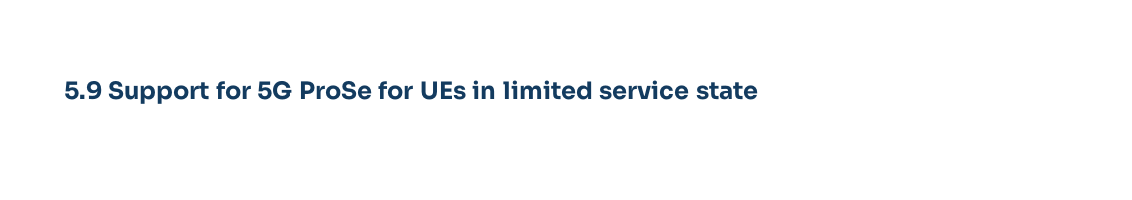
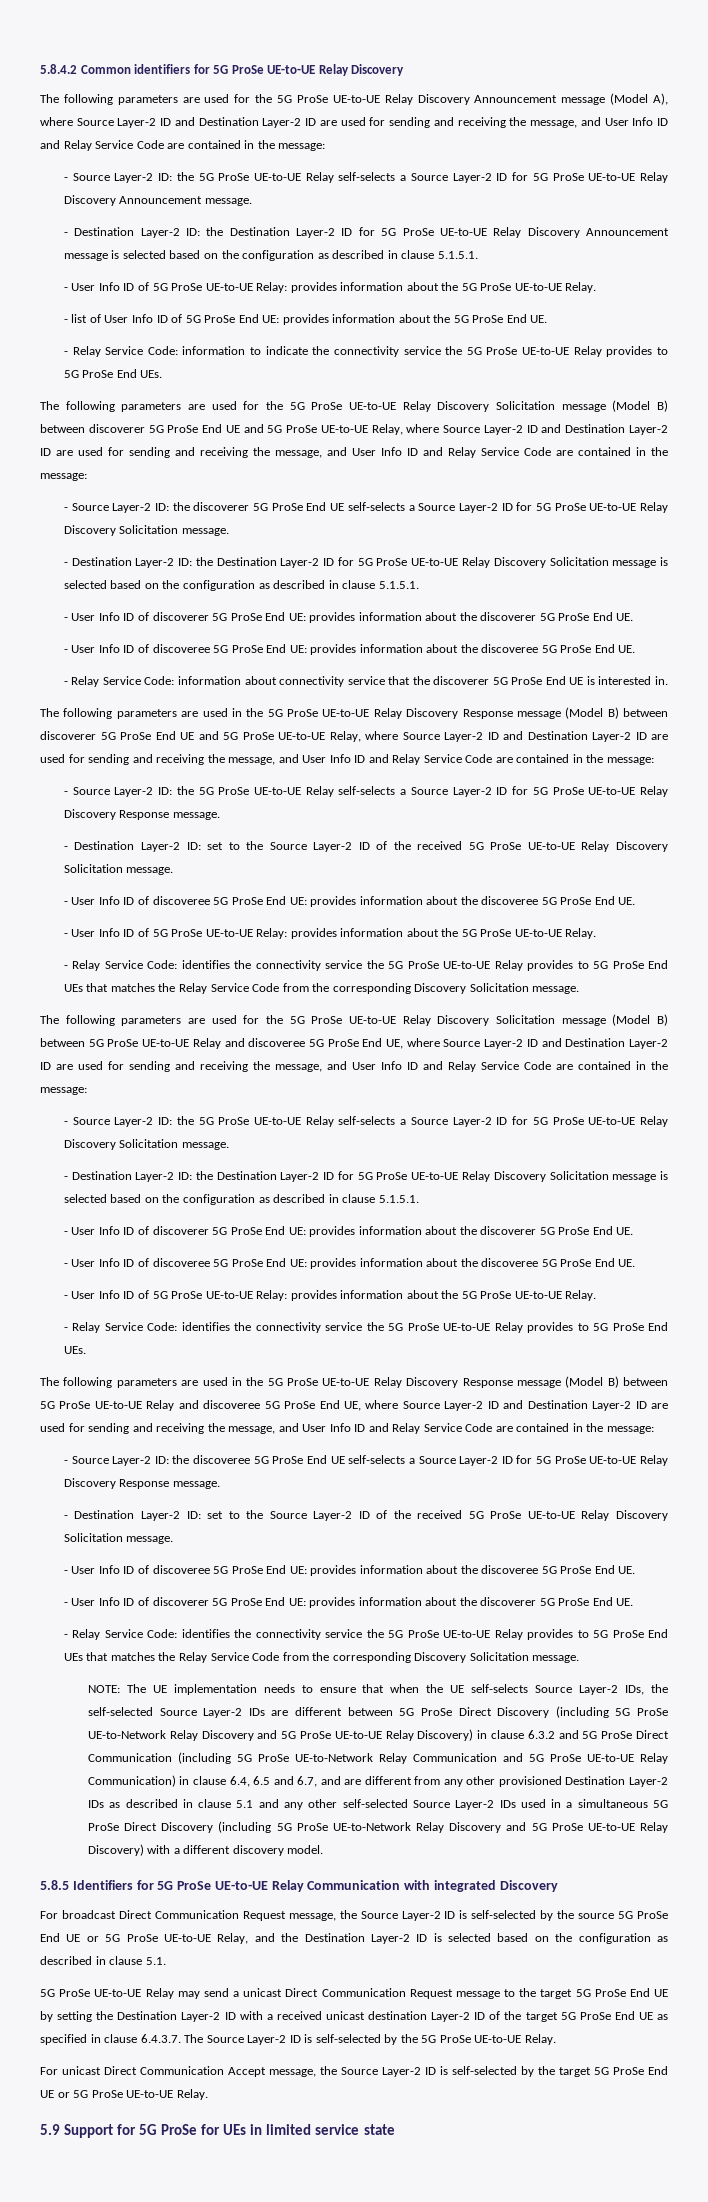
(64, 90) none -> [40,64,405,76] [40,93,669,105] [40,117,668,128] [40,140,326,151] [63,172,669,183] [63,195,252,206] [63,227,669,238] [63,250,478,261] [63,282,597,293] [63,314,548,325] [63,346,669,357] [63,369,163,378] [40,400,668,412] [40,424,668,435] [40,447,668,458] [40,473,87,481] [63,502,668,513] [63,525,229,536] [63,557,669,568] [63,580,419,591] [63,612,634,623] [63,644,636,655] [63,676,668,687] [40,707,668,719] [40,731,668,742] [40,754,654,765] [63,786,669,797] [63,809,220,820] [63,841,669,852] [63,864,174,875] [63,896,636,907] [63,928,597,939] [63,960,668,971] [63,983,580,994] [40,1014,668,1026] [40,1038,668,1049] [40,1061,668,1072] [40,1087,87,1095] [63,1116,669,1127] [63,1139,229,1150] [63,1171,669,1182] [63,1194,419,1205] [63,1226,634,1237] [63,1258,636,1269] [63,1290,597,1301] [63,1322,668,1333] [63,1346,86,1354] [40,1376,668,1388] [40,1400,669,1411] [40,1423,654,1434] [63,1455,669,1466] [63,1478,220,1489] [63,1510,669,1521] [63,1533,174,1544] [63,1565,636,1576] [63,1597,634,1608] [63,1629,668,1640] [63,1652,580,1663] [87,1684,668,1695] [87,1706,668,1718] [87,1729,669,1741] [87,1752,668,1764] [87,1775,668,1787] [87,1799,669,1810] [87,1821,668,1833] [87,1844,324,1856] [40,1880,558,1892] [40,1910,668,1921] [40,1933,669,1944] [40,1956,166,1965] [40,1988,668,1999] [40,2011,669,2022] [40,2034,556,2045] [40,2066,668,2077] [40,2089,208,2100] 5.8.4.2 Common identifiers for 5G ProSe UE-to-UE Relay Discovery // The following parameters are used for the 5G ProSe UE-to-UE Relay Discovery Announcement message (Model A), where Source Layer-2 ID and Destination Layer-2 ID are used for sending and receiving the message, and User Info ID and Relay Service Code are contained in the message: // - Source Layer-2 ID: the 5G ProSe UE-to-UE Relay self-selects a Source Layer-2 ID for 5G ProSe UE-to-UE Relay Discovery Announcement message. // - Destination Layer-2 ID: the Destination Layer-2 ID for 5G ProSe UE-to-UE Relay Discovery Announcement message is selected based on the configuration as described in clause 5.1.5.1. // - User Info ID of 5G ProSe UE-to-UE Relay: provides information about the 5G ProSe UE-to-UE Relay. // - list of User Info ID of 5G ProSe End UE: provides information about the 5G ProSe End UE. // - Relay Service Code: information to indicate the connectivity service the 5G ProSe UE-to-UE Relay provides to 5G ProSe End UEs. // The following parameters are used for the 5G ProSe UE-to-UE Relay Discovery Solicitation message (Model B) between discoverer 5G ProSe End UE and 5G ProSe UE-to-UE Relay, where Source Layer-2 ID and Destination Layer-2 ID are used for sending and receiving the message, and User Info ID and Relay Service Code are contained in the message: // - Source Layer-2 ID: the discoverer 5G ProSe End UE self-selects a Source Layer-2 ID for 5G ProSe UE-to-UE Relay Discovery Solicitation message. // - Destination Layer-2 ID: the Destination Layer-2 ID for 5G ProSe UE-to-UE Relay Discovery Solicitation message is selected based on the configuration as described in clause 5.1.5.1. // - User Info ID of discoverer 5G ProSe End UE: provides information about the discoverer 5G ProSe End UE. // - User Info ID of discoveree 5G ProSe End UE: provides information about the discoveree 5G ProSe End UE. // - Relay Service Code: information about connectivity service that the discoverer 5G ProSe End UE is interested in. // The following parameters are used in the 5G ProSe UE-to-UE Relay Discovery Response message (Model B) between discoverer 5G ProSe End UE and 5G ProSe UE-to-UE Relay, where Source Layer-2 ID and Destination Layer-2 ID are used for sending and receiving the message, and User Info ID and Relay Service Code are contained in the message: // - Source Layer-2 ID: the 5G ProSe UE-to-UE Relay self-selects a Source Layer-2 ID for 5G ProSe UE-to-UE Relay Discovery Response message. // - Destination Layer-2 ID: set to the Source Layer-2 ID of the received 5G ProSe UE-to-UE Relay Discovery Solicitation message. // - User Info ID of discoveree 5G ProSe End UE: provides information about the discoveree 5G ProSe End UE. // - User Info ID of 5G ProSe UE-to-UE Relay: provides information about the 5G ProSe UE-to-UE Relay. // - Relay Service Code: identifies the connectivity service the 5G ProSe UE-to-UE Relay provides to 5G ProSe End UEs that matches the Relay Service Code from the corresponding Discovery Solicitation message. // The following parameters are used for the 5G ProSe UE-to-UE Relay Discovery Solicitation message (Model B) between 5G ProSe UE-to-UE Relay and discoveree 5G ProSe End UE, where Source Layer-2 ID and Destination Layer-2 ID are used for sending and receiving the message, and User Info ID and Relay Service Code are contained in the message: // - Source Layer-2 ID: the 5G ProSe UE-to-UE Relay self-selects a Source Layer-2 ID for 5G ProSe UE-to-UE Relay Discovery Solicitation message. // - Destination Layer-2 ID: the Destination Layer-2 ID for 5G ProSe UE-to-UE Relay Discovery Solicitation message is selected based on the configuration as described in clause 5.1.5.1. // - User Info ID of discoverer 5G ProSe End UE: provides information about the discoverer 5G ProSe End UE. // - User Info ID of discoveree 5G ProSe End UE: provides information about the discoveree 5G ProSe End UE. // - User Info ID of 5G ProSe UE-to-UE Relay: provides information about the 5G ProSe UE-to-UE Relay. // - Relay Service Code: identifies the connectivity service the 5G ProSe UE-to-UE Relay provides to 5G ProSe End UEs. // The following parameters are used in the 5G ProSe UE-to-UE Relay Discovery Response message (Model B) between 5G ProSe UE-to-UE Relay and discoveree 5G ProSe End UE, where Source Layer-2 ID and Destination Layer-2 ID are used for sending and receiving the message, and User Info ID and Relay Service Code are contained in the message: // - Source Layer-2 ID: the discoveree 5G ProSe End UE self-selects a Source Layer-2 ID for 5G ProSe UE-to-UE Relay Discovery Response message. // - Destination Layer-2 ID: set to the Source Layer-2 ID of the received 5G ProSe UE-to-UE Relay Discovery Solicitation message. // - User Info ID of discoveree 5G ProSe End UE: provides information about the discoveree 5G ProSe End UE. // - User Info ID of discoverer 5G ProSe End UE: provides information about the discoverer 5G ProSe End UE. // - Relay Service Code: identifies the connectivity service the 5G ProSe UE-to-UE Relay provides to 5G ProSe End UEs that matches the Relay Service Code from the corresponding Discovery Solicitation message. // NOTE: The UE implementation needs to ensure that when the UE self-selects Source Layer-2 IDs, the self-selected Source Layer-2 IDs are different between 5G ProSe Direct Discovery (including 5G ProSe UE-to-Network Relay Discovery and 5G ProSe UE-to-UE Relay Discovery) in clause 6.3.2 and 5G ProSe Direct Communication (including 5G ProSe UE-to-Network Relay Communication and 5G ProSe UE-to-UE Relay Communication) in clause 6.4, 6.5 and 6.7, and are different from any other provisioned Destination Layer-2 IDs as described in clause 5.1 and any other self-selected Source Layer-2 IDs used in a simultaneous 5G ProSe Direct Discovery (including 5G ProSe UE-to-Network Relay Discovery and 5G ProSe UE-to-UE Relay Discovery) with a different discovery model. // 5.8.5 Identifiers for 5G ProSe UE-to-UE Relay Communication with integrated Discovery // For broadcast Direct Communication Request message, the Source Layer-2 ID is self-selected by the source 5G ProSe End UE or 5G ProSe UE-to-UE Relay, and the Destination Layer-2 ID is selected based on the configuration as described in clause 5.1. // 5G ProSe UE-to-UE Relay may send a unicast Direct Communication Request message to the target 5G ProSe End UE by setting the Destination Layer-2 ID with a received unicast destination Layer-2 ID of the target 5G ProSe End UE as specified in clause 6.4.3.7. The Source Layer-2 ID is self-selected by the 5G ProSe UE-to-UE Relay. // For unicast Direct Communication Accept message, the Source Layer-2 ID is self-selected by the target 5G ProSe End UE or 5G ProSe UE-to-UE Relay. //

